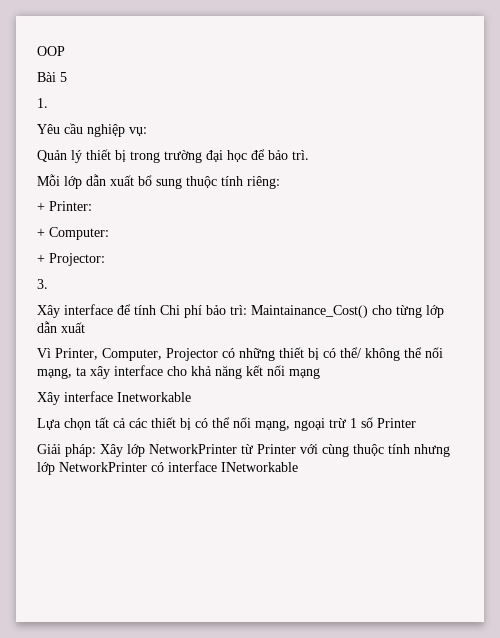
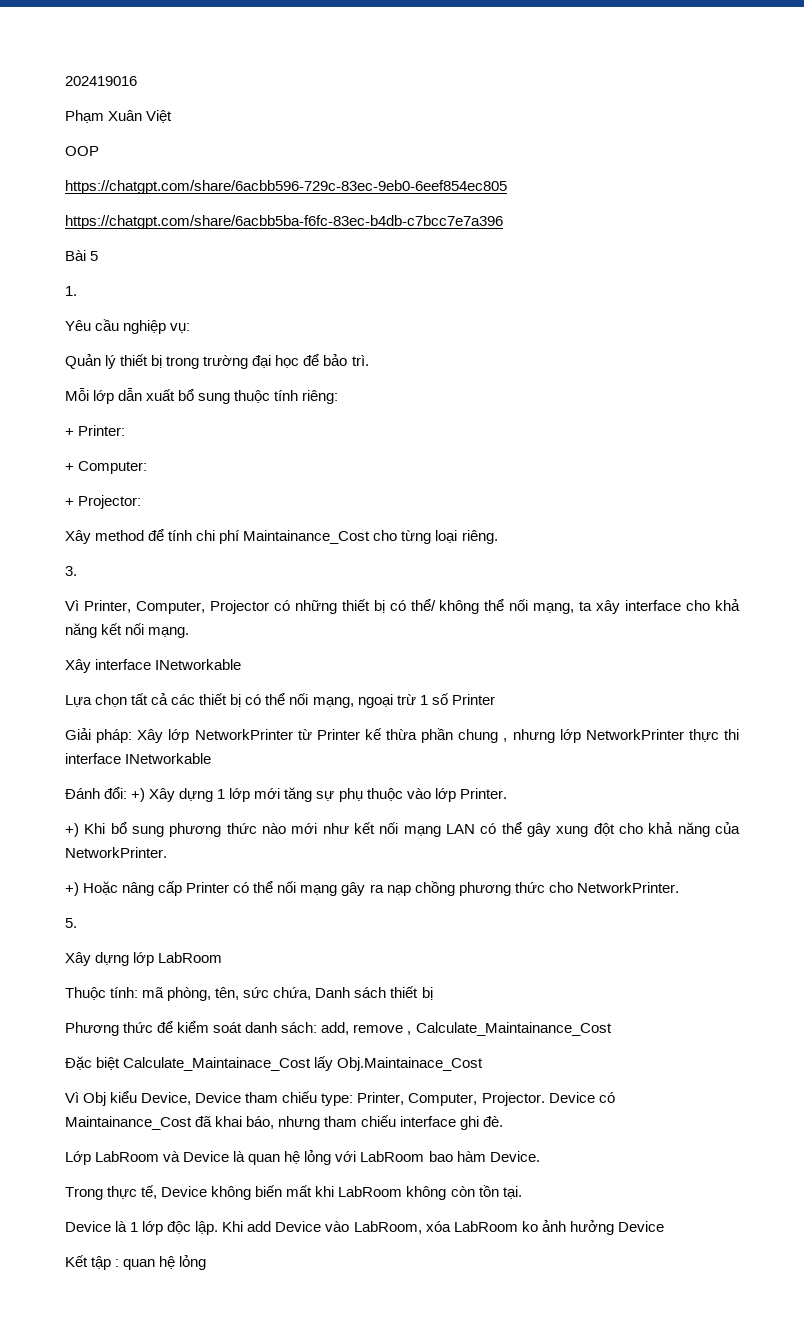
(37, 51) none -> [65,76,137,86] [65,110,173,123] 202419016 // Phạm Xuân Việt //
(65, 51) none -> [65,180,507,194] [65,215,503,229] // https://chatgpt.com/share/6acbb596-729c-83ec-9eb0-6eef854ec805 // https://chatgpt.com/share/6acbb5ba-f6fc-83ec-b4db-c7bcc7e7a396
[37,279,48,289] [37,304,113,318] // 3. // Xây interface -> [65,530,145,544] // Xây method
[160,305,444,318] [37,321,85,333] Chi phí bảo trì: Maintainance_Cost() cho từng lớp dẫn xuất -> [196,530,498,544] [65,566,77,576] chi phí Maintainance_Cost cho từng loại riêng. // 3.
[289,368,320,379] [37,391,191,405] mạng // Xây interface Inetworkable -> [148,627,190,638] [65,659,242,673] mạng. // Xây interface INetworkable
[300,444,410,457] với cùng thuộc tính -> [364,728,508,743] kế thừa phần chung ,
[151,461,298,472] có interface INetworkable -> [688,729,739,742] [65,753,212,764] [65,787,507,802] [65,822,741,837] [65,847,167,858] [65,881,679,896] [65,918,77,928] [65,952,223,966] [65,986,433,1001] [65,1021,612,1036] [65,1056,484,1071] [65,1091,615,1106] [65,1115,504,1130] [65,1150,540,1165] [65,1185,522,1200] [65,1220,664,1235] [65,1255,207,1270] thực thi interface INetworkable // Đánh đổi: +) Xây dựng 1 lớp mới tăng sự phụ thuộc vào lớp Printer. // +) Khi bổ sung phương thức nào mới như kết nối mạng LAN có thể gây xung đột cho khả năng của NetworkPrinter. // +) Hoặc nâng cấp Printer có thể nối mạng gây ra nạp chồng phương thức cho NetworkPrinter. // 5. // Xây dựng lớp LabRoom // Thuộc tính: mã phòng, tên, sức chứa, Danh sách thiết bị // Phương thức để kiểm soát danh sách: add, remove , Calculate_Maintainance_Cost // Đặc biệt Calculate_Maintainace_Cost lấy Obj.Maintainace_Cost // Vì Obj kiểu Device, Device tham chiếu type: Printer, Computer, Projector. Device có Maintainance_Cost đã khai báo, nhưng tham chiếu interface ghi đè. // Lớp LabRoom và Device là quan hệ lỏng với LabRoom bao hàm Device. // Trong thực tế, Device không biến mất khi LabRoom không còn tồn tại. // Device là 1 lớp độc lập. Khi add Device vào LabRoom, xóa LabRoom ko ảnh hưởng Device // Kết tập : quan hệ lỏng

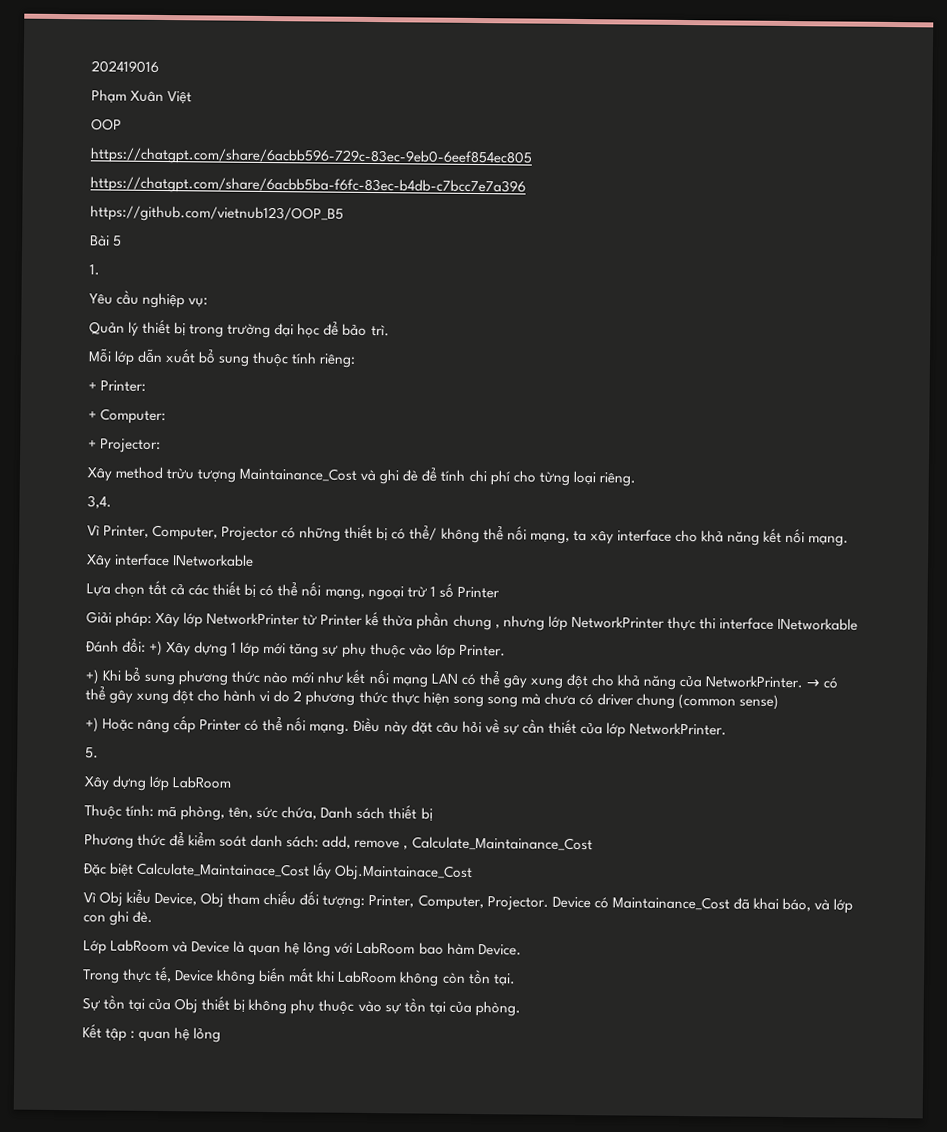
(503, 222) none -> [90,205,344,223] // https://github.com/vietnub123/OOP_B5
(145, 535) none -> [166,467,419,485] trừu tượng Maintainance_Cost và ghi đè
[243,530,371,544] Maintainance_Cost -> (510, 478) none
[65,566,77,576] 3. -> [87,495,112,509] 3,4.
(167, 852) none -> [806,677,839,689] [85,686,780,710] → có thể gây xung đột cho hành vi do 2 phương thức thực hiện song song mà chưa có driver chung (common sense)
[300,881,573,896] mạng gây ra nạp chồng phương thức cho -> [309,717,626,738] mạng. Điều này đặt câu hỏi về sự cần thiết của lớp
[195,1091,354,1106] Device tham chiếu type: -> [200,891,366,909] Obj tham chiếu đối tượng:
[278,1115,457,1130] nhưng tham chiếu interface -> [813,898,853,914] [83,914,106,923] và lớp con
[65,1220,664,1235] Device là 1 lớp độc lập. Khi add Device vào LabRoom, xóa LabRoom ko ảnh hưởng Device -> [82,995,521,1017] Sự tồn tại của Obj thiết bị không phụ thuộc vào sự tồn tại của phòng.

